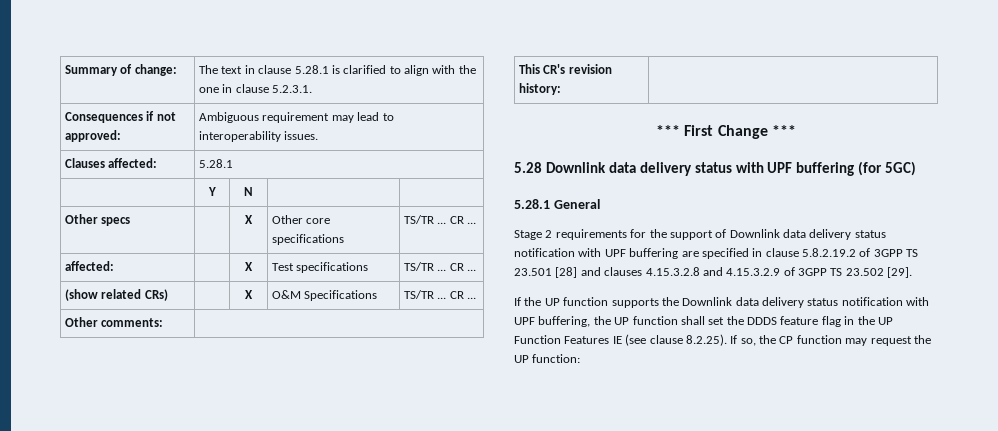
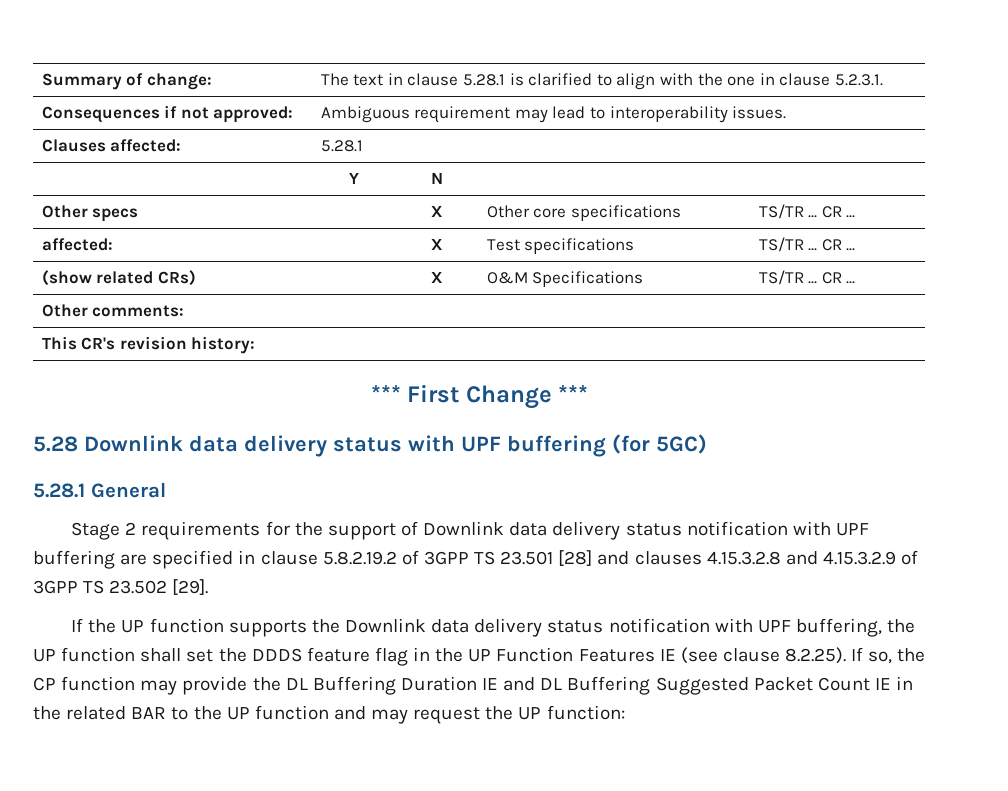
(868, 342) none -> [182,676,914,695] [33,705,409,724] provide the DL Buffering Duration IE and DL Buffering Suggested Packet Count IE in the related BAR to the UP function and may

